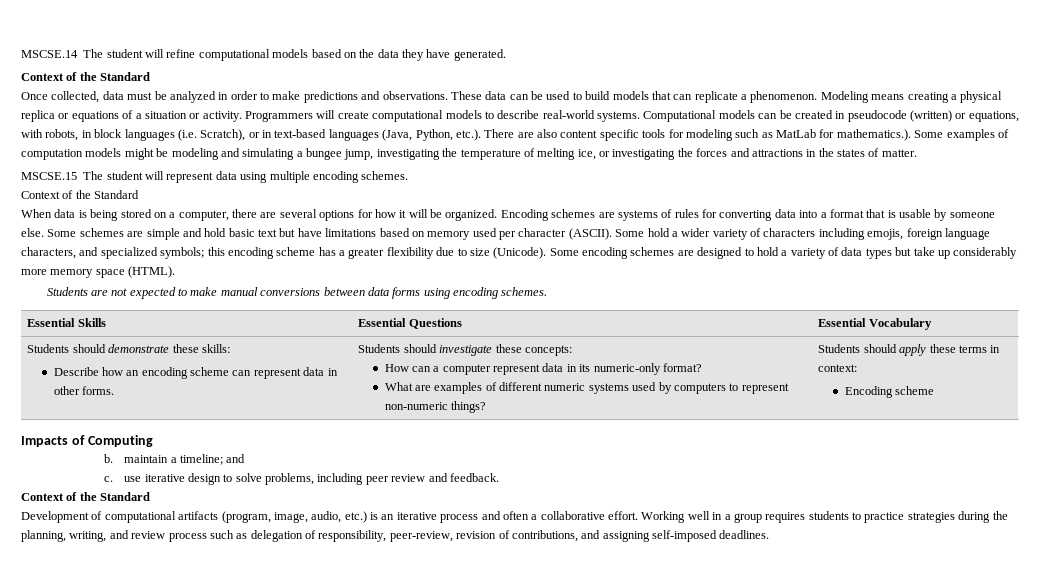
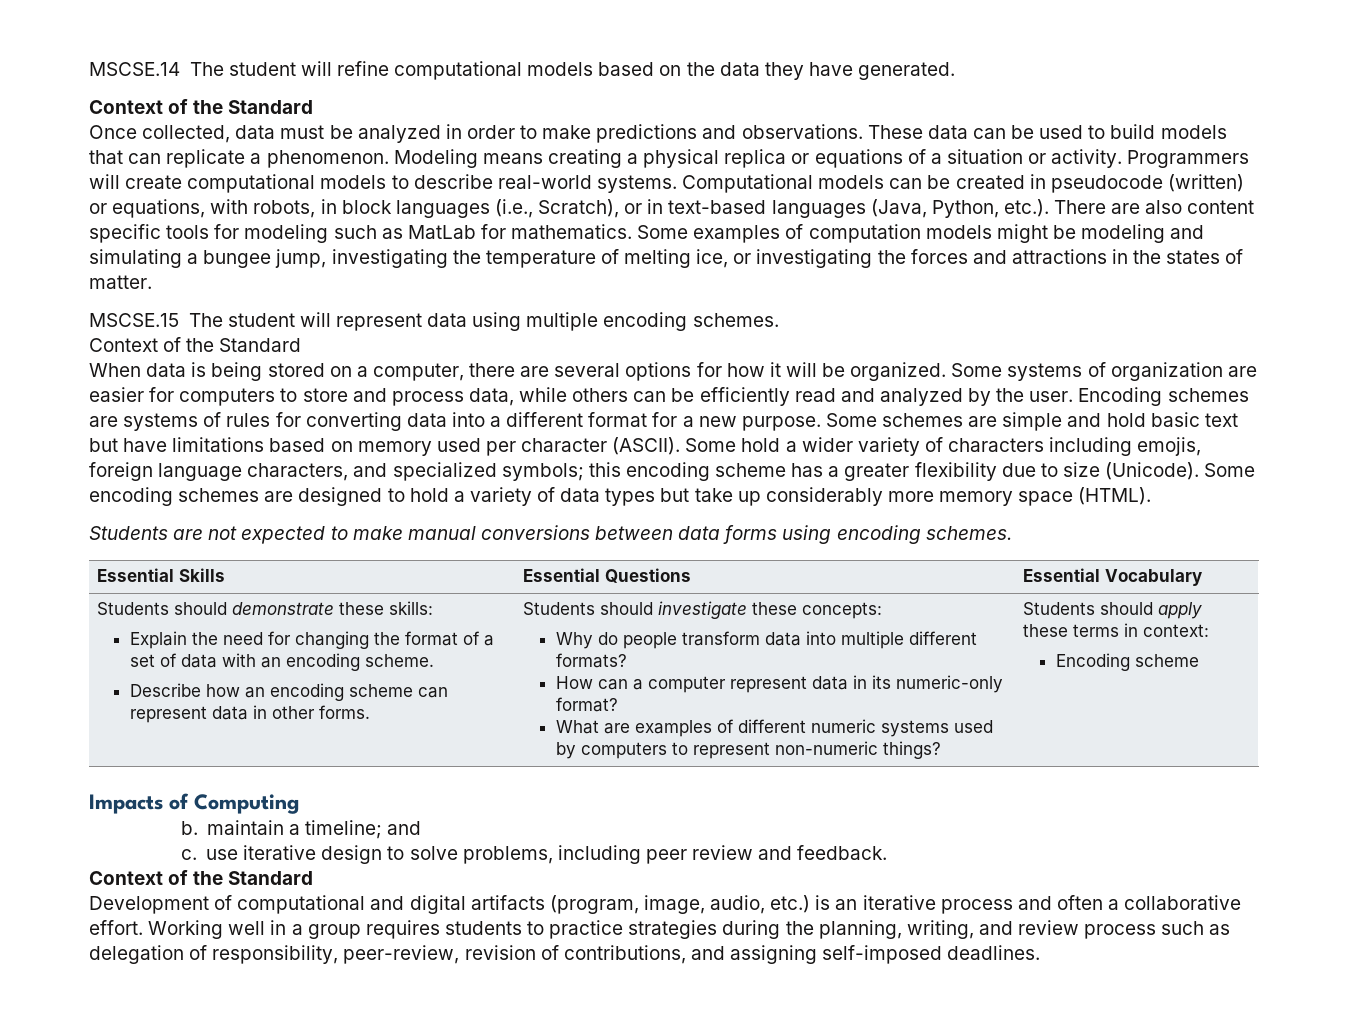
[177,129,197,141] (i.e. -> [494,199,533,218] (i.e.,
[836,129,911,141] mathematics.). -> [511,224,633,239] mathematics.
(498, 215) none -> [951,362,1257,381] [89,387,1074,406] Some systems of organization are easier for computers to store and process data, while others can be efficiently read and analyzed by the user.
[829,209,995,221] [21,228,44,237] format that is usable by someone else. -> [506,412,821,431] different format for a new purpose.
(230, 348) none -> [129,631,494,649] [129,653,434,671] // Explain the need for changing the format of a set of data with an encoding scheme.
(572, 350) none -> [555,631,977,649] [555,653,627,668] // Why do people transform data into multiple different formats?
(176, 517) none -> [370,895,466,914] and digital

